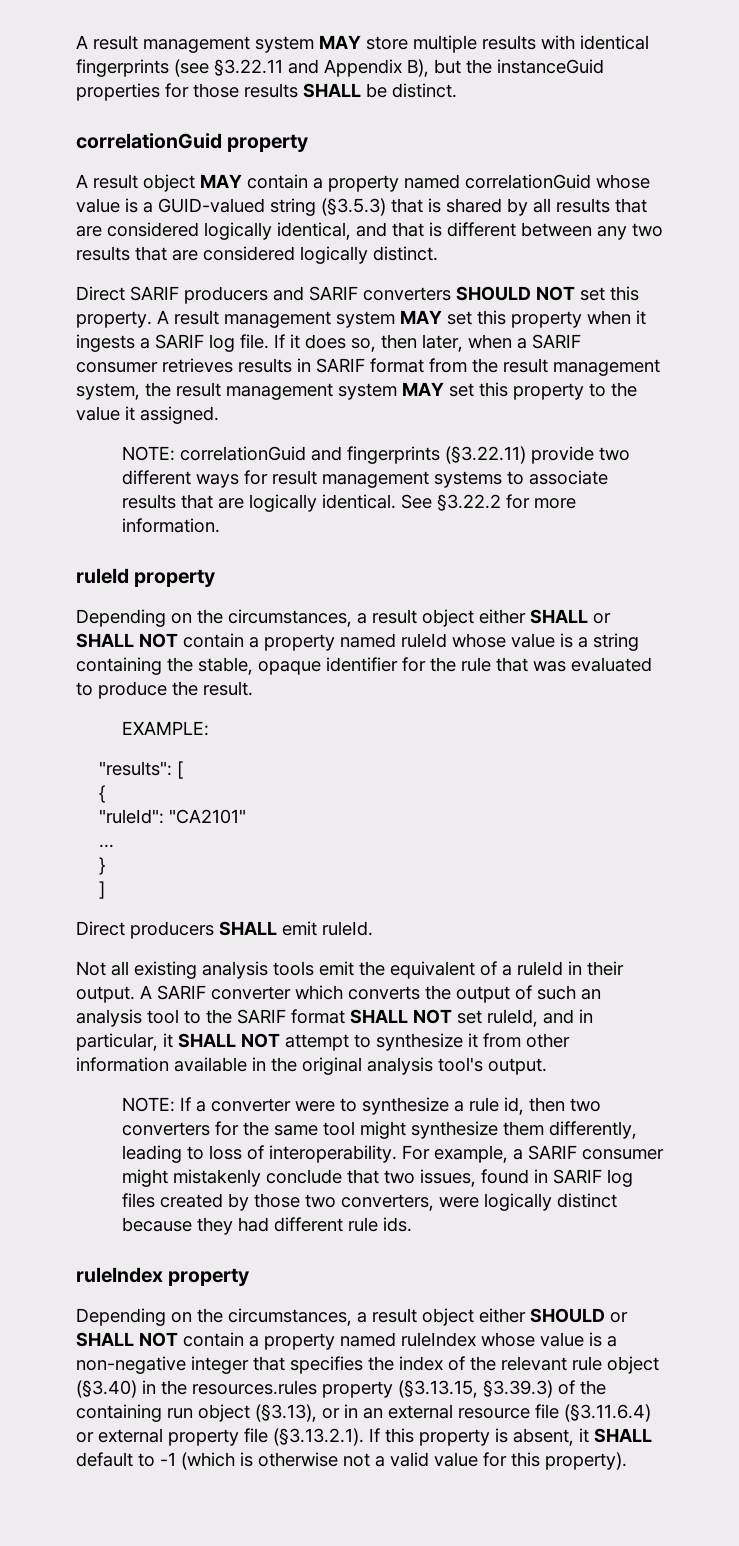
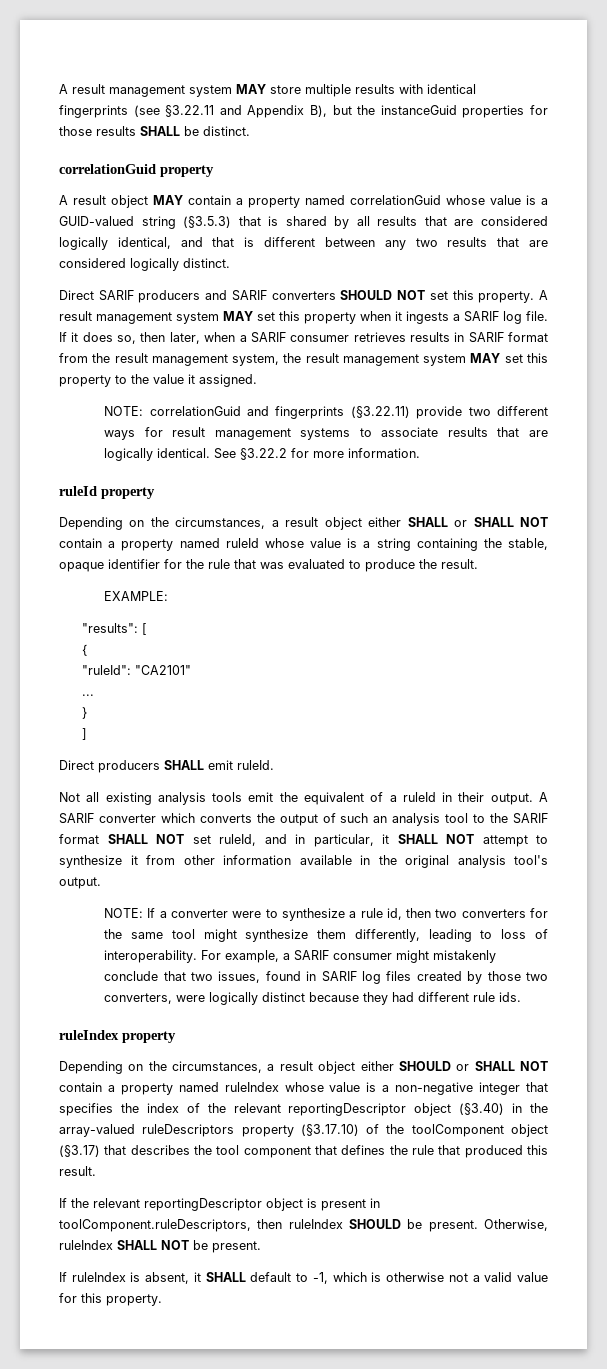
[572,1356,602,1371] rule -> [288,1103,407,1116] reportingDescriptor
[192,1380,606,1398] [76,1404,651,1422] [76,1428,490,1446] resources.rules property (§3.13.15, §3.39.3) of the containing run object (§3.13), or in an external resource file (§3.11.6.4) or external property file (§3.13.2.1). If this property -> [59,1124,548,1137] [59,1145,548,1158] [59,1166,96,1176] [59,1198,380,1211] [59,1219,548,1232] [59,1240,261,1253] [59,1272,126,1282] array-valued ruleDescriptors property (§3.17.10) of the toolComponent object (§3.17) that describes the tool component that defines the rule that produced this result. // If the relevant reportingDescriptor object is present in toolComponent.ruleDescriptors, then ruleIndex SHOULD be present. Otherwise, ruleIndex SHALL NOT be present. // If ruleIndex
[160,1452,235,1470] -1 (which -> [312,1272,367,1284] -1, which
[545,1452,627,1470] property). -> [106,1294,162,1306] property.

